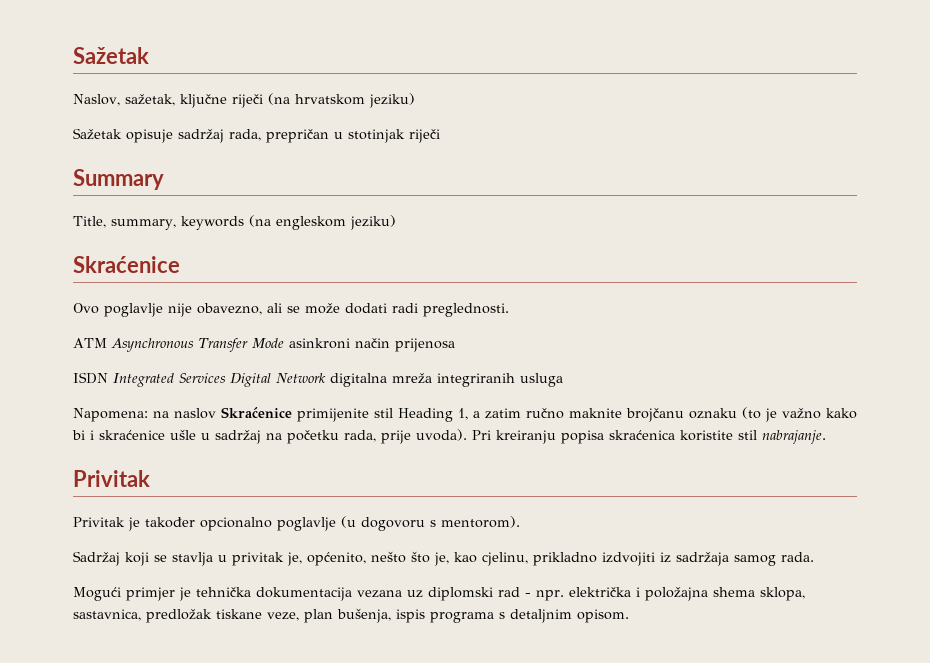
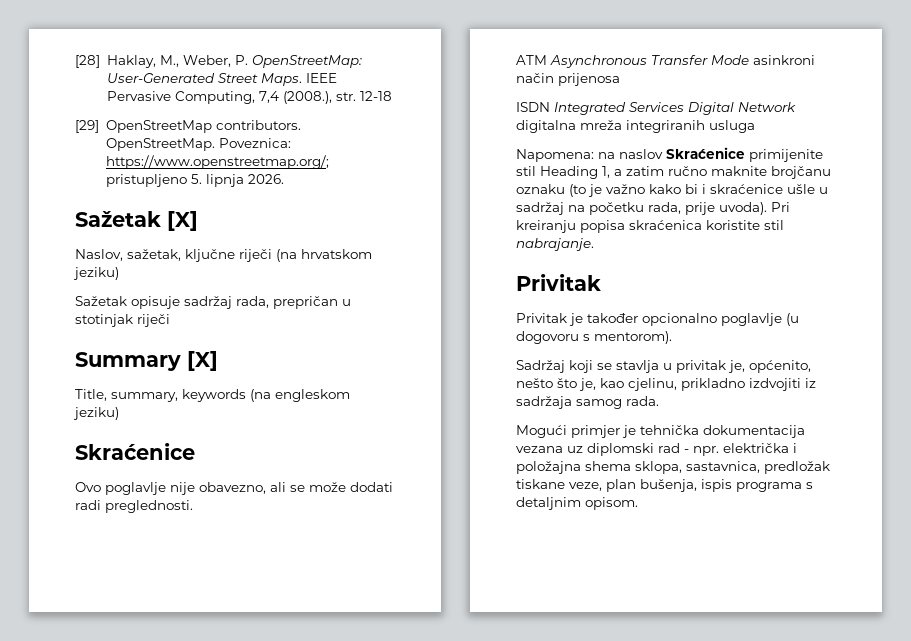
[73,47,149,64] Sažetak -> [75,55,362,68] [106,73,337,86] [106,91,392,104] [75,120,301,133] [105,138,291,151] [105,155,329,169] [105,174,284,187] [75,211,198,231] [28] Haklay, M., Weber, P. OpenStreetMap: User-Generated Street Maps. IEEE Pervasive Computing, 7,4 (2008.), str. 12-18 // [29] OpenStreetMap contributors. OpenStreetMap. Poveznica: https://www.openstreetmap.org/; pristupljeno 5. lipnja 2026. // Sažetak [X]
(164, 179) none -> [187,351,218,371] [X]

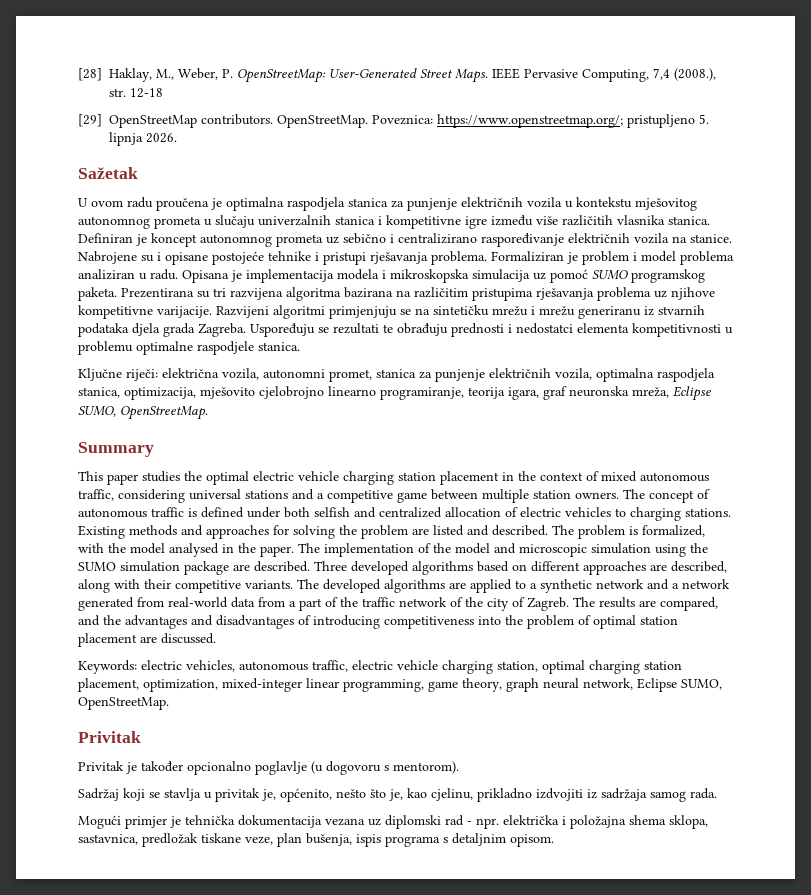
[167,211,198,231] [75,249,372,262] [73,267,119,280] [75,296,351,309] [75,314,170,327] [75,351,218,371] [75,389,350,402] [73,407,119,420] [75,443,195,460] [75,482,393,495] [75,500,193,513] [516,55,815,68] [516,73,620,86] [516,102,796,115] [516,120,755,133] [516,147,823,162] [516,166,831,179] [516,184,828,197] [516,202,790,215] [516,220,784,233] [516,238,594,251] [X] // Naslov, sažetak, ključne riječi (na hrvatskom jeziku) // Sažetak opisuje sadržaj rada, prepričan u stotinjak riječi // Summary [X] // Title, summary, keywords (na engleskom jeziku) // Skraćenice // Ovo poglavlje nije obavezno, ali se može dodati radi preglednosti. // ATM Asynchronous Transfer Mode asinkroni način prijenosa // ISDN Integrated Services Digital Network digitalna mreža integriranih usluga // Napomena: na naslov Skraćenice primijenite stil Heading 1, a zatim ručno maknite brojčanu oznaku (to je važno kako bi i skraćenice ušle u sadržaj na početku rada, prije uvoda). Pri kreiranju popisa skraćenica koristite stil nabrajanje. -> [78,197,697,211] [78,215,710,229] [78,233,732,247] [78,251,734,265] [78,269,705,283] [78,287,715,301] [78,305,705,319] [78,323,733,337] [78,341,300,355] [78,368,715,382] [78,386,711,401] [78,406,208,420] [78,442,154,457] [78,471,709,485] [78,489,710,503] [78,507,731,521] [78,525,705,539] [78,543,708,557] [78,561,727,575] [78,579,730,593] [78,597,718,611] [78,615,678,629] [78,633,216,647] [78,660,682,674] [78,678,722,692] [78,697,169,710] // U ovom radu proučena je optimalna raspodjela stanica za punjenje električnih vozila u kontekstu mješovitog autonomnog prometa u slučaju univerzalnih stanica i kompetitivne igre između više različitih vlasnika stanica. Definiran je koncept autonomnog prometa uz sebično i centralizirano raspoređivanje električnih vozila na stanice. Nabrojene su i opisane postojeće tehnike i pristupi rješavanja problema. Formaliziran je problem i model problema analiziran u radu. Opisana je implementacija modela i mikroskopska simulacija uz pomoć SUMO programskog paketa. Prezentirana su tri razvijena algoritma bazirana na različitim pristupima rješavanja problema uz njihove kompetitivne varijacije. Razvijeni algoritmi primjenjuju se na sintetičku mrežu i mrežu generiranu iz stvarnih podataka djela grada Zagreba. Uspoređuju se rezultati te obrađuju prednosti i nedostatci elementa kompetitivnosti u problemu optimalne raspodjele stanica. // Ključne riječi: električna vozila, autonomni promet, stanica za punjenje električnih vozila, optimalna raspodjela stanica, optimizacija, mješovito cjelobrojno linearno programiranje, teorija igara, graf neuronska mreža, Eclipse SUMO, OpenStreetMap. // Summary // This paper studies the optimal electric vehicle charging station placement in the context of mixed autonomous traffic, considering universal stations and a competitive game between multiple station owners. The concept of autonomous traffic is defined under both selfish and centralized allocation of electric vehicles to charging stations. Existing methods and approaches for solving the problem are listed and described. The problem is formalized, with the model analysed in the paper. The implementation of the model and microscopic simulation using the SUMO simulation package are described. Three developed algorithms based on different approaches are described, along with their competitive variants. The developed algorithms are applied to a synthetic network and a network generated from real-world data from a part of the traffic network of the city of Zagreb. The results are compared, and the advantages and disadvantages of introducing competitiveness into the problem of optimal station placement are discussed. // Keywords: electric vehicles, autonomous traffic, electric vehicle charging station, optimal charging station placement, optimization, mixed-integer linear programming, game theory, graph neural network, Eclipse SUMO, OpenStreetMap.

